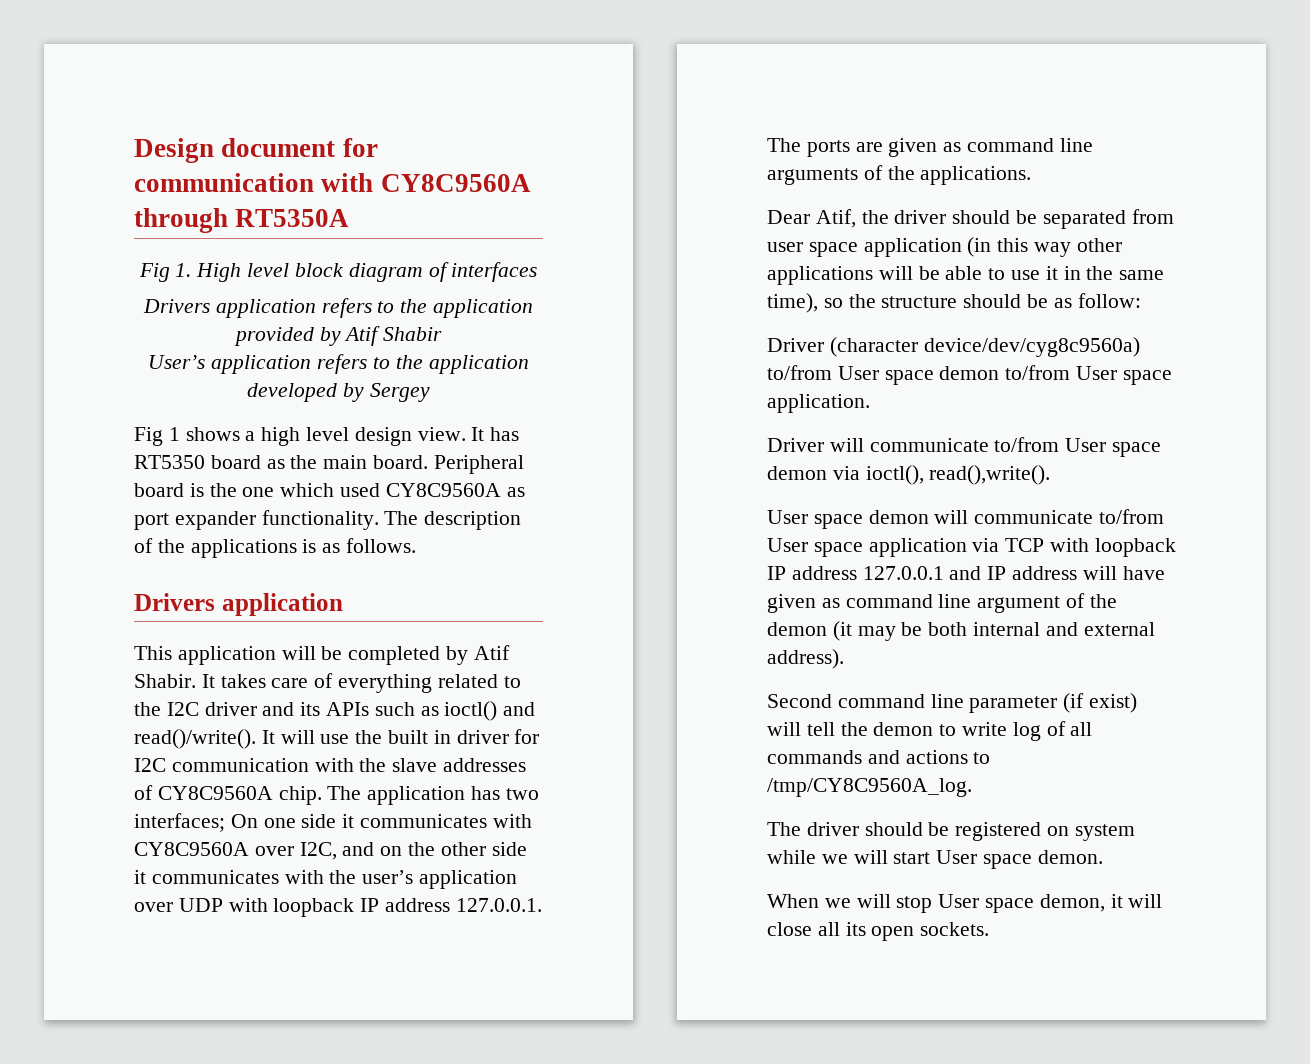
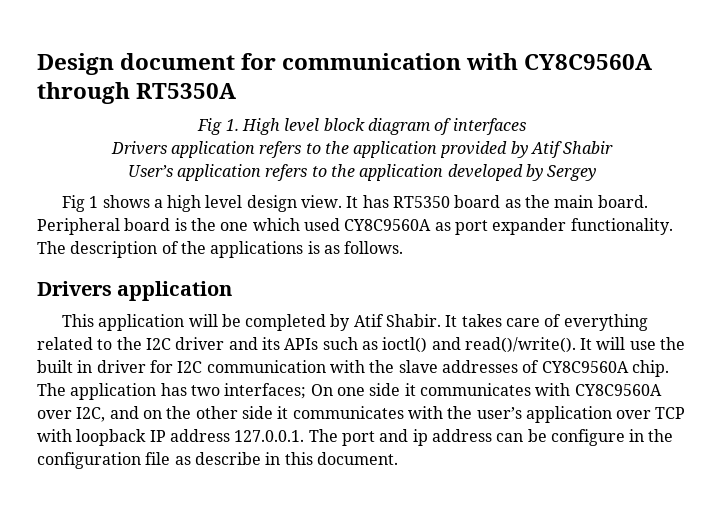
[178,898,223,912] UDP -> [655,407,686,419] TCP
[806,138,1093,157] [767,165,1032,185] [767,209,1174,229] [767,237,1122,257] [767,266,1165,285] [767,293,1141,313] [767,337,1140,357] [767,365,1172,385] [767,394,870,413] [767,437,1162,457] [767,465,1051,485] [767,509,1165,529] [767,538,1176,557] [767,566,1165,580] [767,593,1117,613] [767,621,1155,641] [767,649,844,669] [767,693,1138,713] [767,721,1093,741] [767,750,991,764] [767,778,972,797] [767,822,1135,841] [767,850,1103,869] [767,894,1163,913] [767,922,990,941] ports are given as command line arguments of the applications. // Dear Atif, the driver should be separated from user space application (in this way other applications will be able to use it in the same time), so the structure should be as follow: // Driver (character device/dev/cyg8c9560a) to/from User space demon to/from User space application. // Driver will communicate to/from User space demon via ioctl(), read(),write(). // User space demon will communicate to/from User space application via TCP with loopback IP address 127.0.0.1 and IP address will have given as command line argument of the demon (it may be both internal and external address). // Second command line parameter (if exist) will tell the demon to write log of all commands and actions to /tmp/CY8C9560A_log. // The driver should be registered on system while we will start User space demon. // When we will stop User space demon, it will close all its open sockets. -> [341,429,674,446] [37,452,398,469] port and ip address can be configure in the configuration file as describe in this document.

